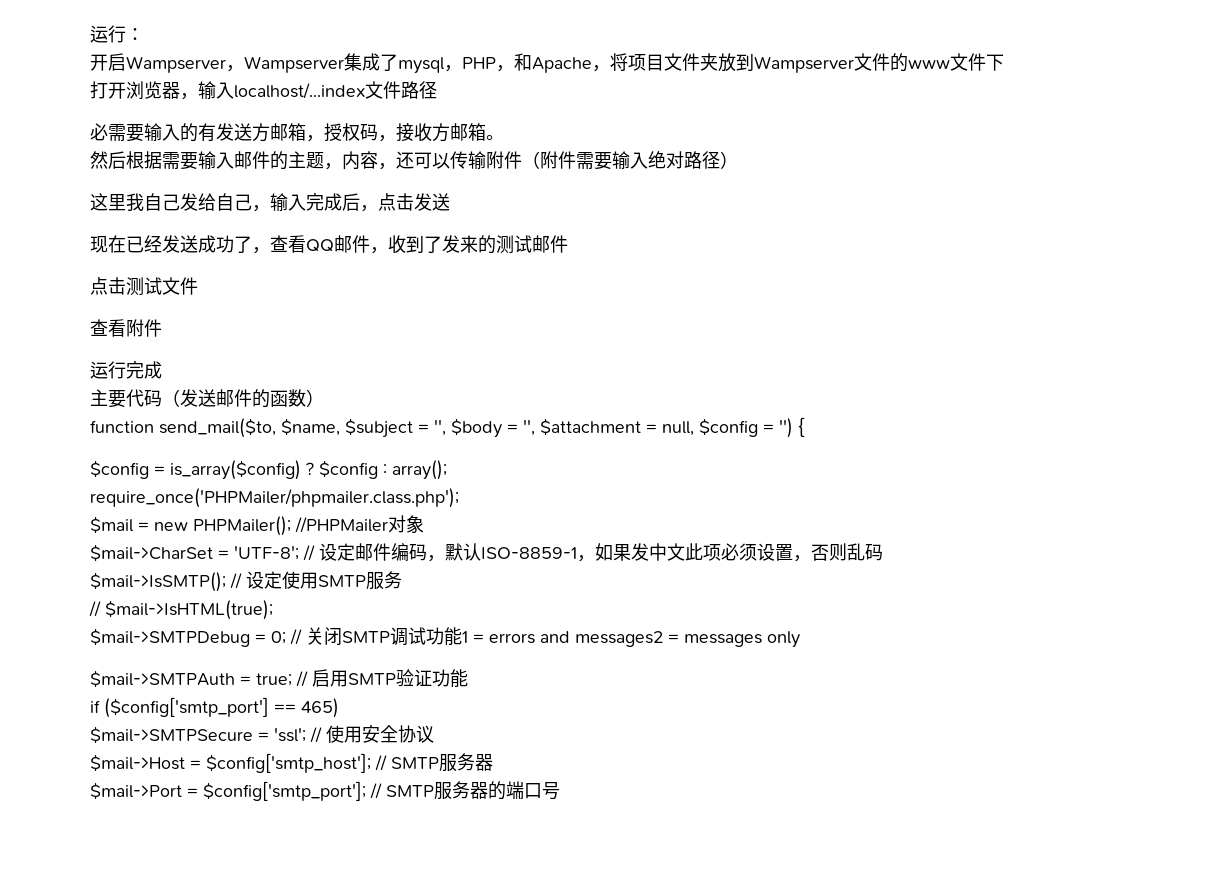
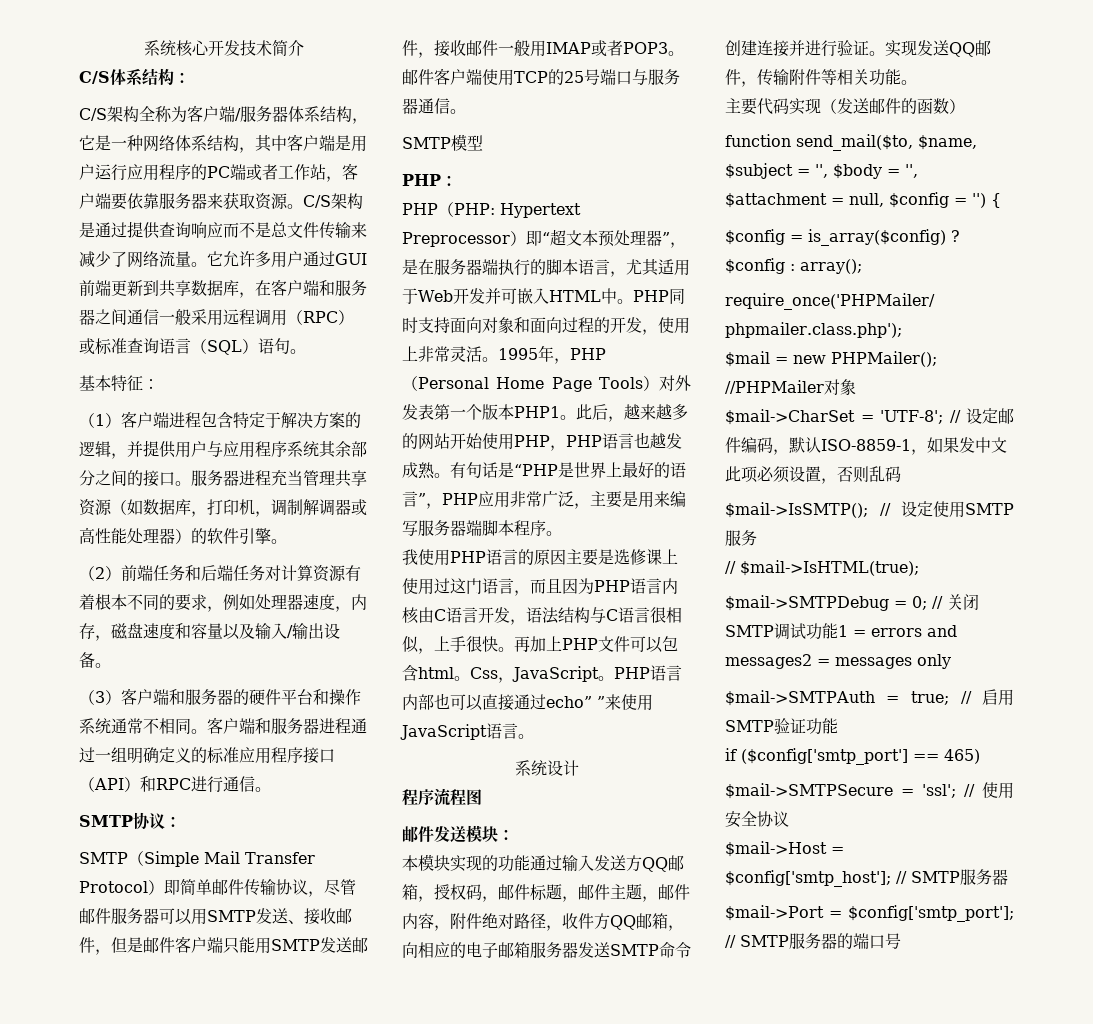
[90,25,144,43] [90,53,1004,74] [90,81,437,100] [90,123,504,142] [90,151,738,170] [90,193,450,212] [90,235,568,254] [90,277,198,296] [90,319,162,337] [90,361,162,379] 运行： // 开启Wampserver，Wampserver集成了mysql，PHP，和Apache，将项目文件夹放到Wampserver文件的www文件下 // 打开浏览器，输入localhost/...index文件路径 // 必需要输入的有发送方邮箱，授权码，接收方邮箱。 // 然后根据需要输入邮件的主题，内容，还可以传输附件（附件需要输入绝对路径） // 这里我自己发给自己，输入完成后，点击发送 // 现在已经发送成功了，查看QQ邮件，收到了发来的测试邮件 // 点击测试文件 // 查看附件 // 运行完成 -> [143,40,304,57] [79,68,190,86] [79,105,368,124] [79,134,367,153] [79,163,358,182] [79,192,363,210] [79,221,367,239] [79,251,367,268] [79,279,367,298] [79,309,354,326] [79,338,306,355] [79,375,159,392] [79,411,361,429] [79,440,367,459] [79,470,367,487] [79,499,367,517] [79,527,287,545] [79,565,361,582] [79,593,367,612] [79,623,340,641] [79,652,111,668] [79,688,361,705] [79,717,367,734] [79,747,335,764] [79,776,271,793] [79,812,181,829] [79,851,315,867] [79,879,356,897] [79,908,352,925] [79,936,368,955] [402,40,684,58] [402,68,680,86] [402,98,466,114] [402,134,483,151] [402,174,457,186] [402,202,581,218] [402,229,686,248] [402,259,690,277] [402,288,685,304] [402,317,690,335] [402,345,606,364] [402,375,691,392] [402,404,688,422] [402,432,682,451] [402,462,686,479] [402,491,686,509] [402,520,562,536] [402,549,678,566] [402,578,678,596] [402,607,682,625] [402,636,678,654] [402,665,682,683] [402,693,653,711] [400,723,534,740] [514,760,579,776] [402,788,482,806] [402,825,514,843] [402,854,684,872] [402,884,690,902] [402,913,684,931] [402,942,691,958] [725,40,991,57] [725,69,917,87] 系统核心开发技术简介 // C/S体系结构： // C/S架构全称为客户端/服务器体系结构，它是一种网络体系结构，其中客户端是用户运行应用程序的PC端或者工作站，客户端要依靠服务器来获取资源。C/S架构是通过提供查询响应而不是总文件传输来减少了网络流量。它允许多用户通过GUI前端更新到共享数据库，在客户端和服务器之间通信一般采用远程调用（RPC）或标准查询语言（SQL）语句。 // 基本特征： // （1）客户端进程包含特定于解决方案的逻辑，并提供用户与应用程序系统其余部分之间的接口。服务器进程充当管理共享资源（如数据库，打印机，调制解调器或高性能处理器）的软件引擎。 // （2）前端任务和后端任务对计算资源有着根本不同的要求，例如处理器速度，内存，磁盘速度和容量以及输入/输出设备。 // （3）客户端和服务器的硬件平台和操作系统通常不相同。客户端和服务器进程通过一组明确定义的标准应用程序接口（API）和RPC进行通信。 // SMTP协议： // SMTP（Simple Mail Transfer Protocol）即简单邮件传输协议，尽管邮件服务器可以用SMTP发送、接收邮件，但是邮件客户端只能用SMTP发送邮件，接收邮件一般用IMAP或者POP3。邮件客户端使用TCP的25号端口与服务器通信。 // SMTP模型 // PHP： // PHP（PHP: Hypertext Preprocessor）即“超文本预处理器”，是在服务器端执行的脚本语言，尤其适用于Web开发并可嵌入HTML中。PHP同时支持面向对象和面向过程的开发，使用上非常灵活。1995年，PHP（Personal Home Page Tools）对外发表第一个版本PHP1。此后，越来越多的网站开始使用PHP，PHP语言也越发成熟。有句话是“PHP是世界上最好的语言”，PHP应用非常广泛，主要是用来编写服务器端脚本程序。 // 我使用PHP语言的原因主要是选修课上使用过这门语言，而且因为PHP语言内核由C语言开发，语法结构与C语言很相似，上手很快。再加上PHP文件可以包含html。Css，JavaScript。PHP语言内部也可以直接通过echo” ”来使用JavaScript语言。 // 系统设计 // 程序流程图 // 邮件发送模块： // 本模块实现的功能通过输入发送方QQ邮箱，授权码，邮件标题，邮件主题，邮件内容，附件绝对路径，收件方QQ邮箱，向相应的电子邮箱服务器发送SMTP命令创建连接并进行验证。实现发送QQ邮件，传输附件等相关功能。
(162, 398) none -> [789,98,821,115] 实现

